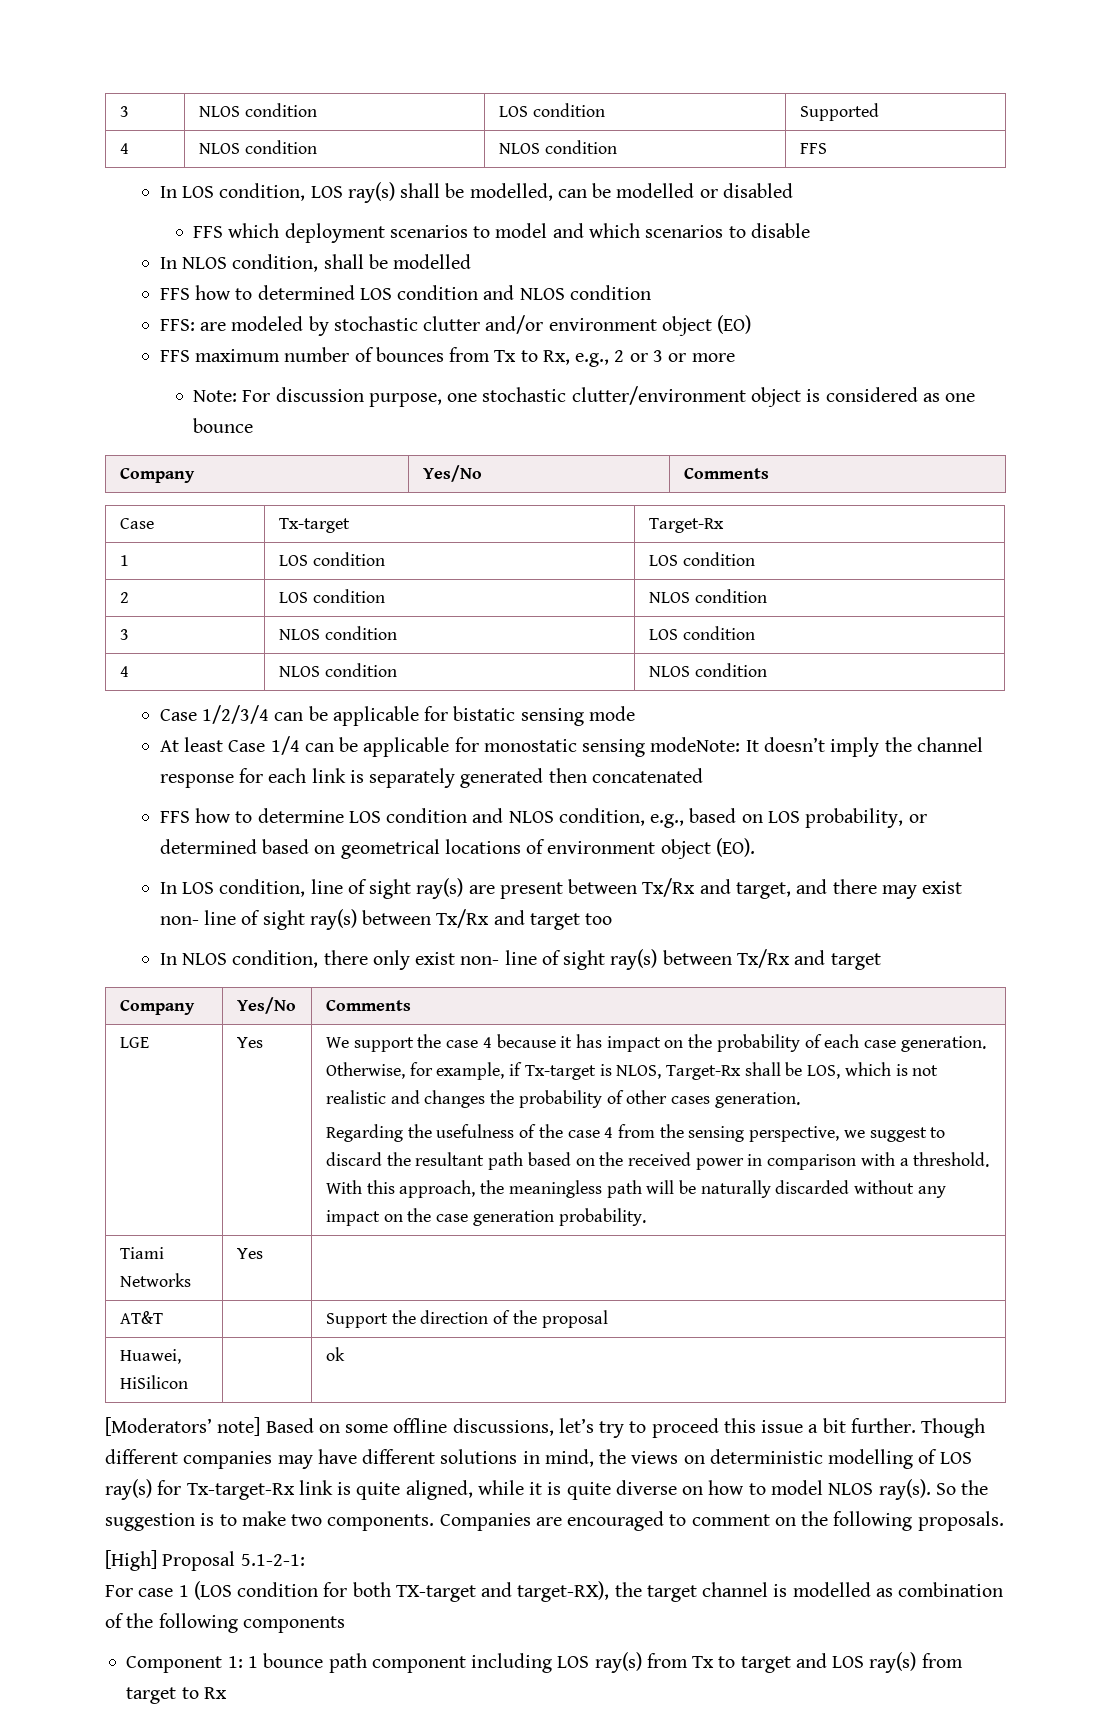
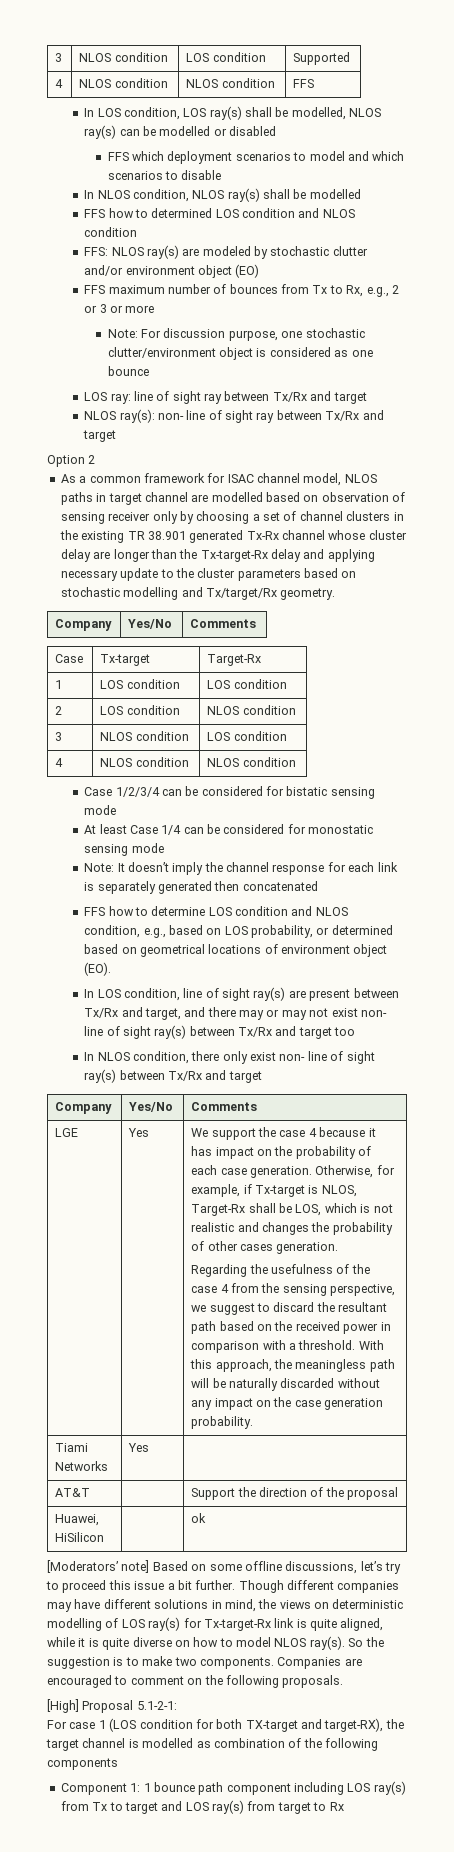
(553, 192) none -> [349,108,382,117] [84,125,117,139] NLOS ray(s)
(319, 263) none -> [192,188,260,202] NLOS ray(s)
(195, 325) none -> [111,245,179,259] NLOS ray(s)
(254, 425) none -> [84,391,367,404] [84,409,384,423] [83,430,117,442] [47,455,96,467] [60,473,377,486] [60,492,406,505] [60,511,404,524] [59,530,407,543] [60,549,375,562] [60,568,357,581] [60,587,336,600] // LOS ray: line of sight ray between Tx/Rx and target // NLOS ray(s): non- line of sight ray between Tx/Rx and target // Option 2 // As a common framework for ISAC channel model, NLOS paths in target channel are modelled based on observation of sensing receiver only by choosing a set of channel clusters in the existing TR 38.901 generated Tx-Rx channel whose cluster delay are longer than the Tx-target-Rx delay and applying necessary update to the cluster parameters based on stochastic modelling and Tx/target/Rx geometry.
[332,706,419,726] applicable -> [201,786,263,796] considered
[363,737,450,757] applicable -> [223,824,285,834] considered
[650,737,741,752] modeNote: -> [131,843,164,853] [84,863,115,872] mode // Note:
(917, 892) none -> [266,1008,329,1020] or may not

